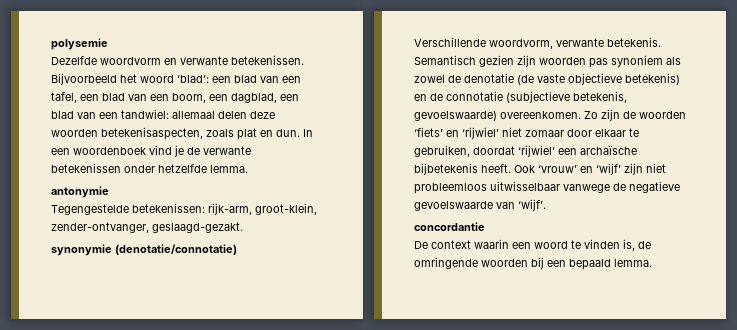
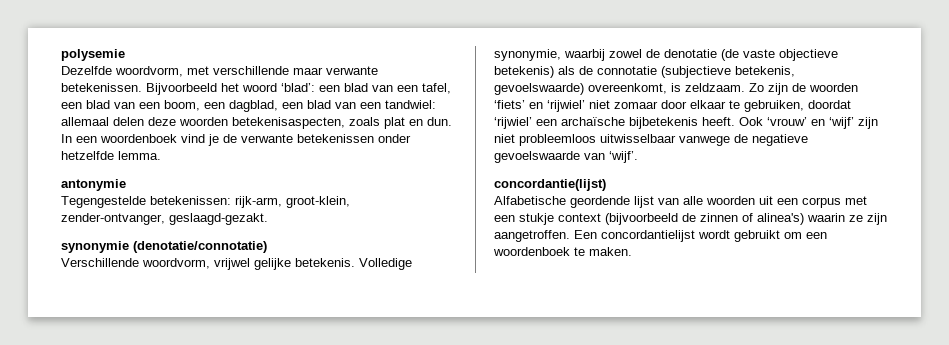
[100,57,177,65] woordvorm en -> [115,66,323,77] woordvorm, met verschillende maar
[556,37,661,47] [414,55,681,68] verwante betekenis. Semantisch gezien zijn woorden pas synoniem als -> [214,258,412,270] [494,49,605,61] vrijwel gelijke betekenis. Volledige synonymie, waarbij
[414,94,427,101] en -> [558,66,575,75] als
[500,111,581,119] overeenkomen. -> [588,83,745,94] overeenkomt, is zeldzaam.
[414,222,485,231] [414,239,651,251] [414,257,652,270] concordantie // De context waarin een woord te vinden is, de omringende woorden bij een bepaald lemma. -> [494,179,606,191] [494,196,867,208] [494,213,887,225] [494,230,827,242] [493,247,632,256] concordantie(lijst) // Alfabetische geordende lijst van alle woorden uit een corpus met een stukje context (bijvoorbeeld de zinnen of alinea's) waarin ze zijn aangetroffen. Een concordantielijst wordt gebruikt om een woordenboek te maken.

